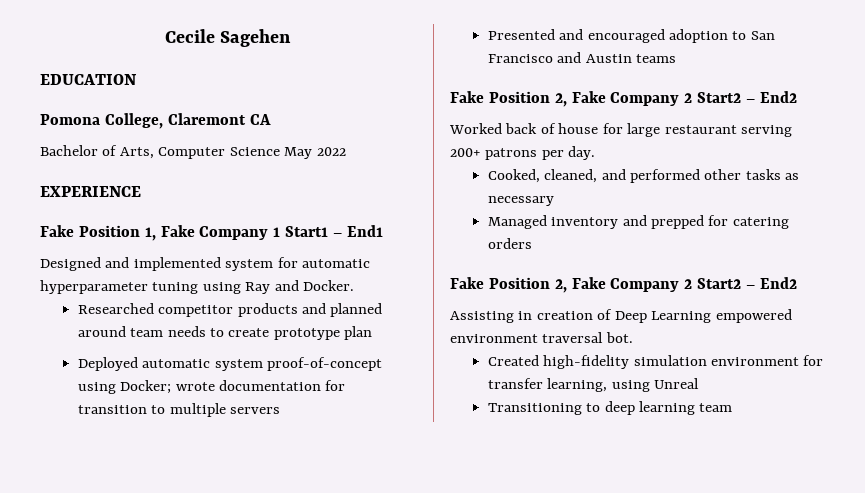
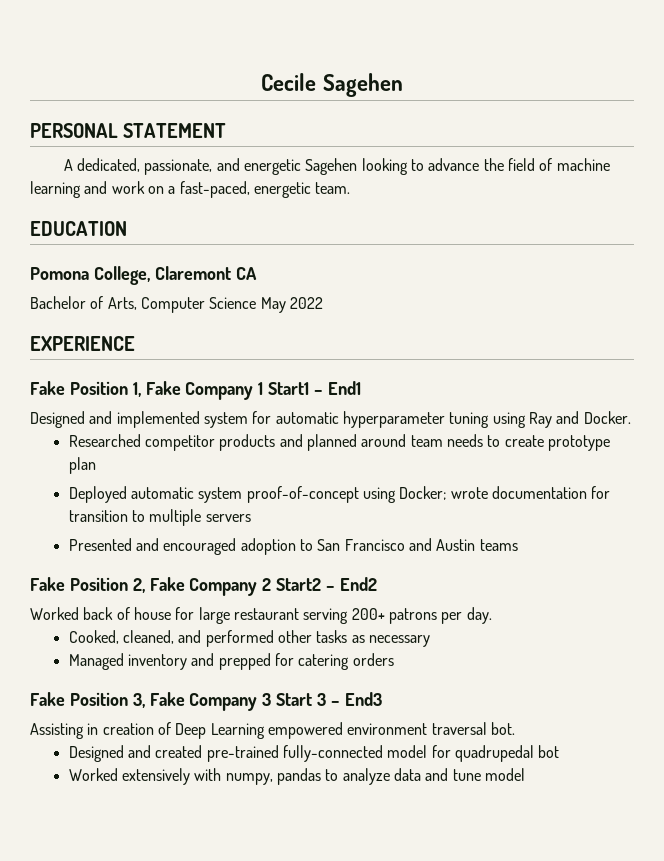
(292, 38) none -> [30,123,227,138] [63,158,610,175] [30,181,351,198] // PERSONAL STATEMENT // A dedicated, passionate, and energetic Sagehen looking to advance the field of machine learning and work on a fast-paced, energetic team.
[554,277,797,293] 2, Fake Company 2 Start2 – End2 -> [132,692,382,711] 3, Fake Company 3 Start 3 – End3
[487,355,824,369] [487,378,699,392] [487,401,733,415] Created high-fidelity simulation environment for transfer learning, using Unreal // Transitioning to deep learning team -> [68,745,560,762] [68,768,525,785] Designed and created pre-trained fully-connected model for quadrupedal bot // Worked extensively with numpy, pandas to analyze data and tune model

